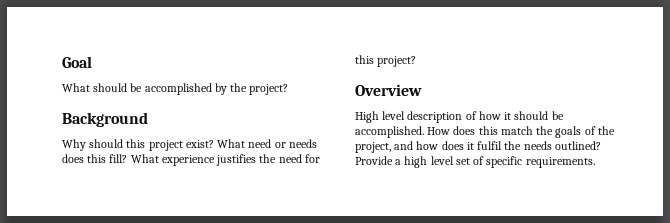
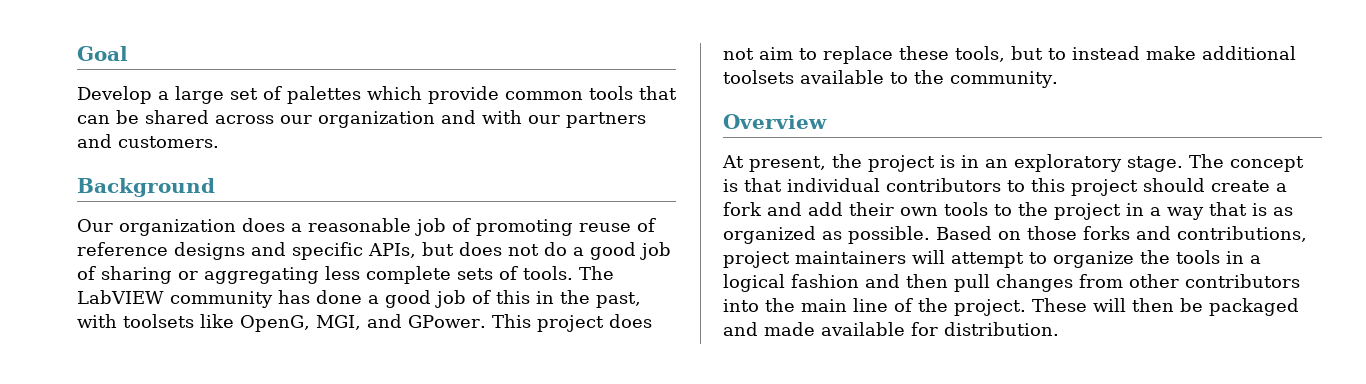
[62,83,289,95] [62,112,148,127] [62,139,317,151] [62,154,320,166] [355,55,417,67] [355,84,422,96] [355,111,564,123] [355,126,615,138] [355,141,601,153] [355,156,595,168] What should be accomplished by the project? // Background // Why should this project exist? What need or needs does this fill? What experience justifies the need for this project? // Overview // High level description of how it should be accomplished. How does this match the goals of the project, and how does it fulfil the needs outlined? Provide a high level set of specific requirements. -> [77,86,677,104] [77,110,646,128] [77,134,219,148] [77,178,215,197] [77,218,656,236] [77,242,671,260] [77,266,614,284] [77,290,641,308] [77,314,652,332] [723,46,1296,64] [723,70,1058,88] [723,114,827,129] [722,154,1304,172] [723,178,1287,196] [723,202,1293,220] [723,226,1307,244] [723,250,1261,268] [723,274,1300,292] [723,298,1299,316] [723,322,1059,336] Develop a large set of palettes which provide common tools that can be shared across our organization and with our partners and customers. // Background // Our organization does a reasonable job of promoting reuse of reference designs and specific APIs, but does not do a good job of sharing or aggregating less complete sets of tools. The LabVIEW community has done a good job of this in the past, with toolsets like OpenG, MGI, and GPower. This project does not aim to replace these tools, but to instead make additional toolsets available to the community. // Overview // At present, the project is in an exploratory stage. The concept is that individual contributors to this project should create a fork and add their own tools to the project in a way that is as organized as possible. Based on those forks and contributions, project maintainers will attempt to organize the tools in a logical fashion and then pull changes from other contributors into the main line of the project. These will then be packaged and made available for distribution.

